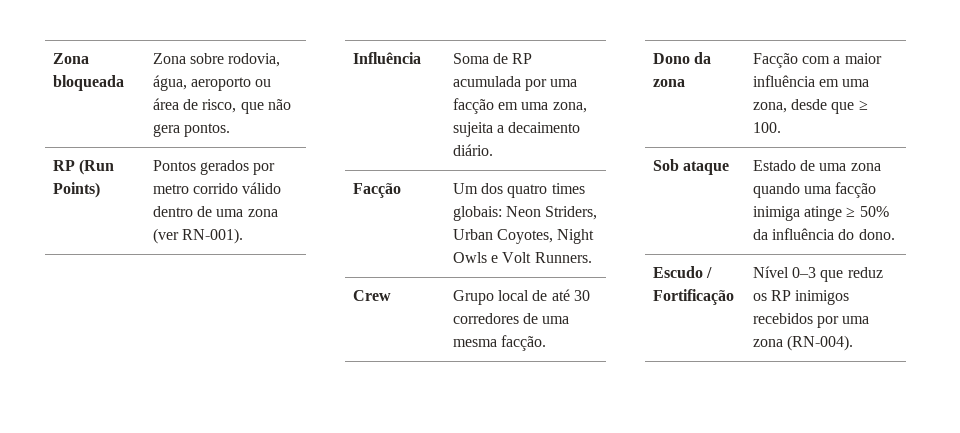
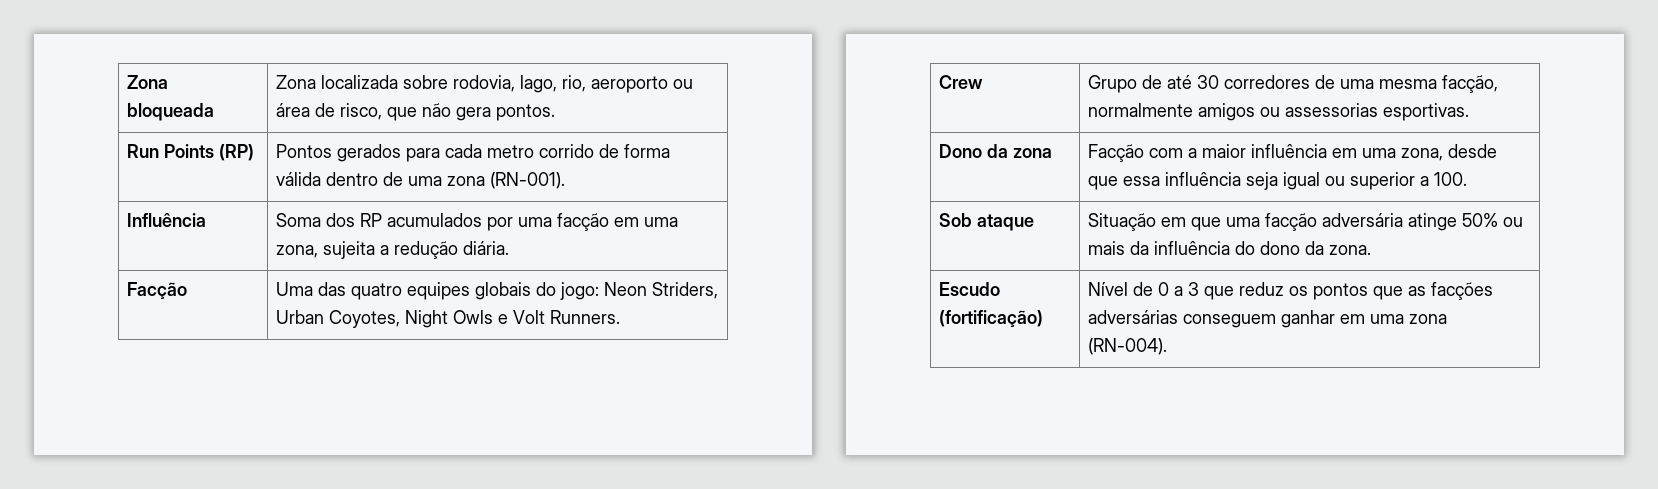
(186, 58) none -> [321,75,399,89] localizada
[152,75,187,91] água, -> [520,75,587,93] lago, rio,
[52,159,114,175] [52,182,100,198] RP (Run Points) -> [127,144,255,161] Run Points (RP)
[253,163,276,175] [152,182,282,194] por metro corrido válido -> [406,144,671,162] [276,172,322,186] para cada metro corrido de forma válida
[152,228,243,244] (ver RN-001). -> [490,172,566,189] (RN-001).
[492,53,533,64] [452,76,521,87] de RP acumulada -> [326,213,483,227] dos RP acumulados
[508,122,581,133] [452,144,493,156] decaimento diário. -> [394,241,510,259] redução diária.
[452,183,585,198] [452,206,502,221] Um dos quatro times globais: -> [276,282,600,300] Uma das quatro equipes globais do jogo:
[497,290,529,301] local -> (1138, 84) none
[500,335,546,351] facção. -> [1442,75,1499,93] [1088,103,1470,121] facção, normalmente amigos ou assessorias esportivas.
[858,100,868,110] [752,122,781,133] [652,159,729,175] [752,160,881,171] [752,182,877,198] [752,206,889,221] [752,228,895,240] ≥ 100. // Sob ataque | Estado de uma zona quando uma facção inimiga atinge ≥ 50% da influência do dono. -> [1123,172,1468,190] [939,213,1035,231] [1088,213,1524,231] [1088,241,1372,255] essa influência seja igual ou superior a 100. // Sob ataque | Situação em que uma facção adversária atinge 50% ou mais da influência do dono da zona.
[705,267,712,278] [652,289,734,305] / Fortificação -> [939,310,1044,328] (fortificação)
[791,267,883,282] [752,290,850,305] [752,313,839,328] 0–3 que reduz os RP inimigos recebidos por -> [1133,282,1494,300] [1088,310,1366,328] de 0 a 3 que reduz os pontos que as facções adversárias conseguem ganhar em

